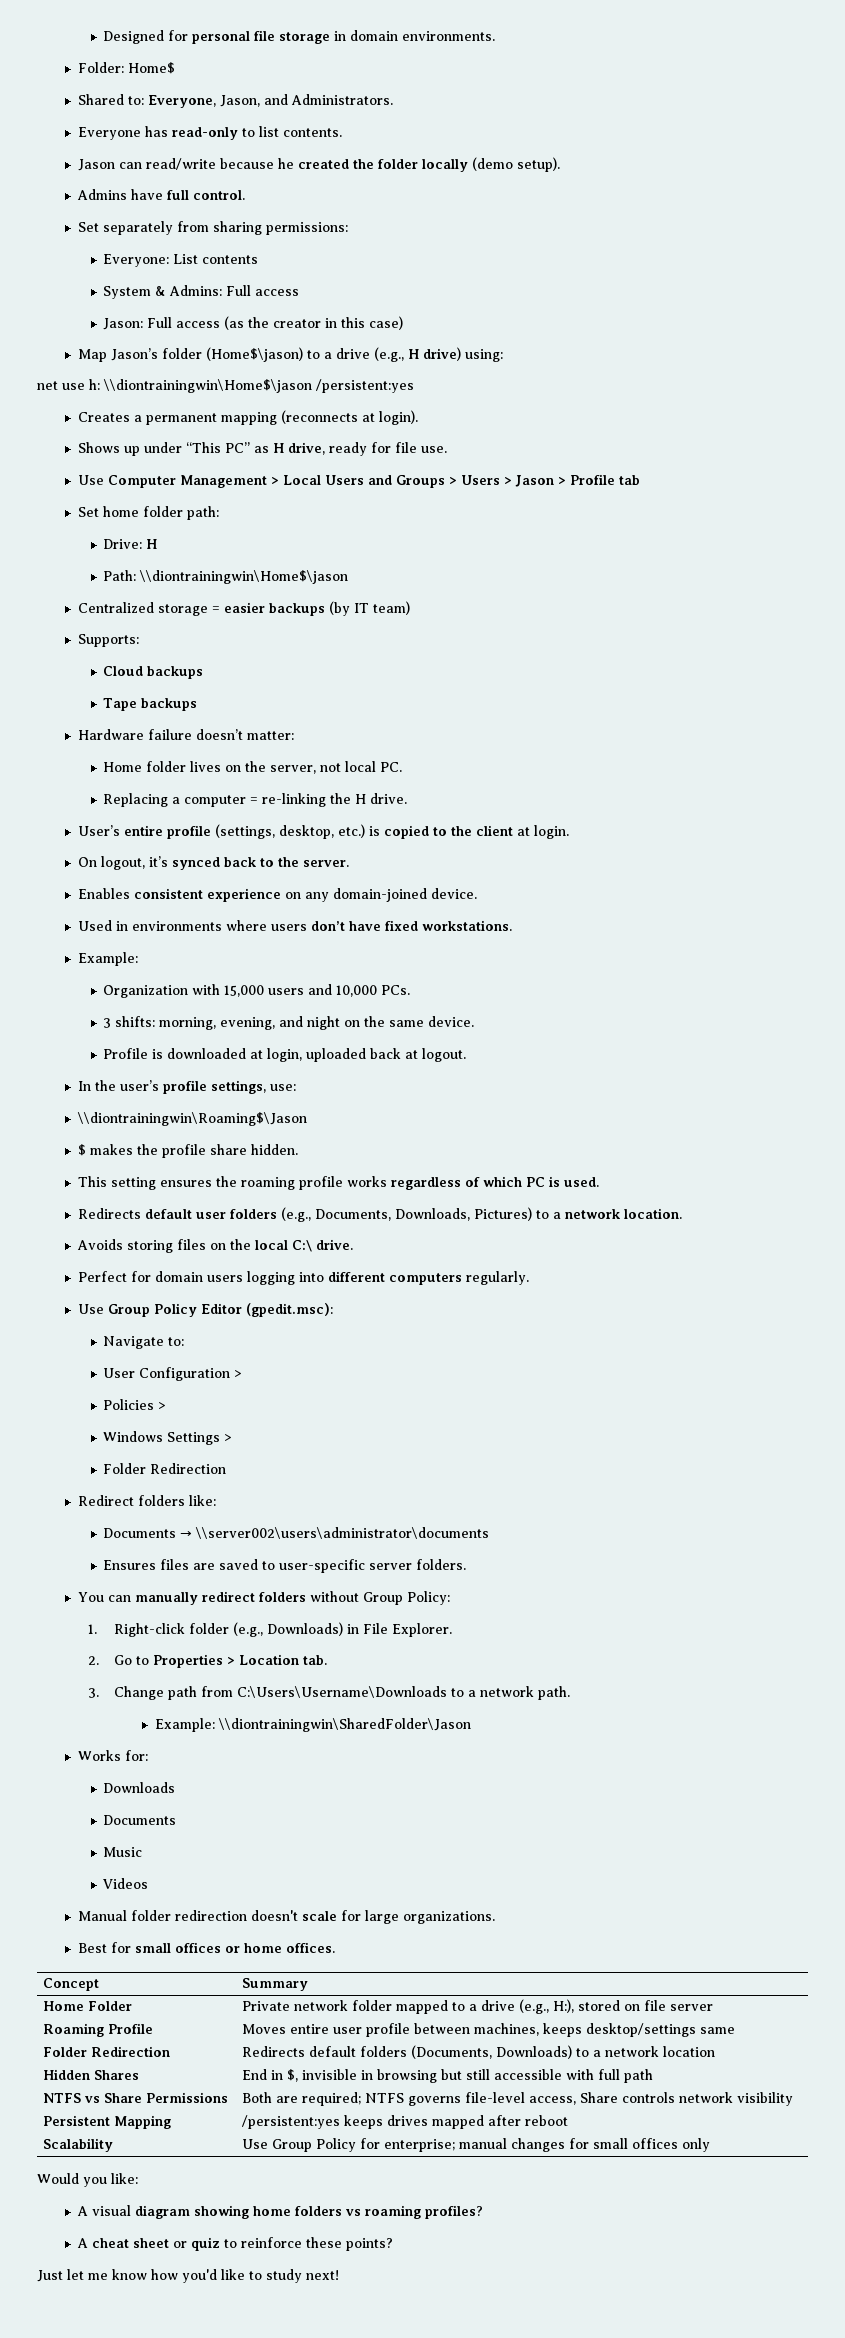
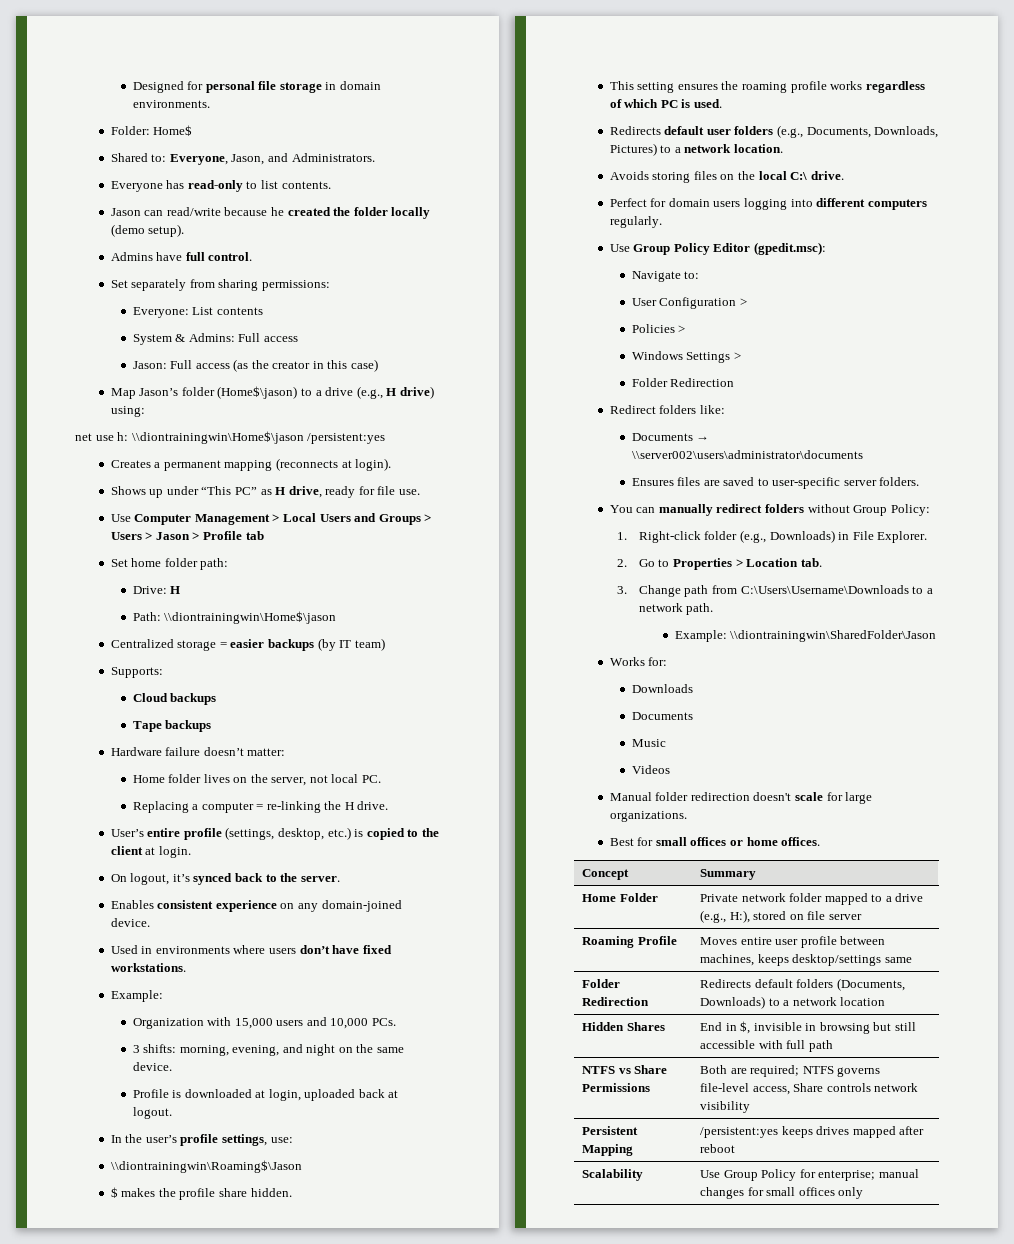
[37,2173,138,2187] [76,2205,483,2219] [76,2237,393,2251] [37,2269,339,2283] // Would you like: // A visual diagram showing home folders vs roaming profiles? // A cheat sheet or quiz to reinforce these points? // Just let me know how you'd like to study next! -> (864, 1193) none

